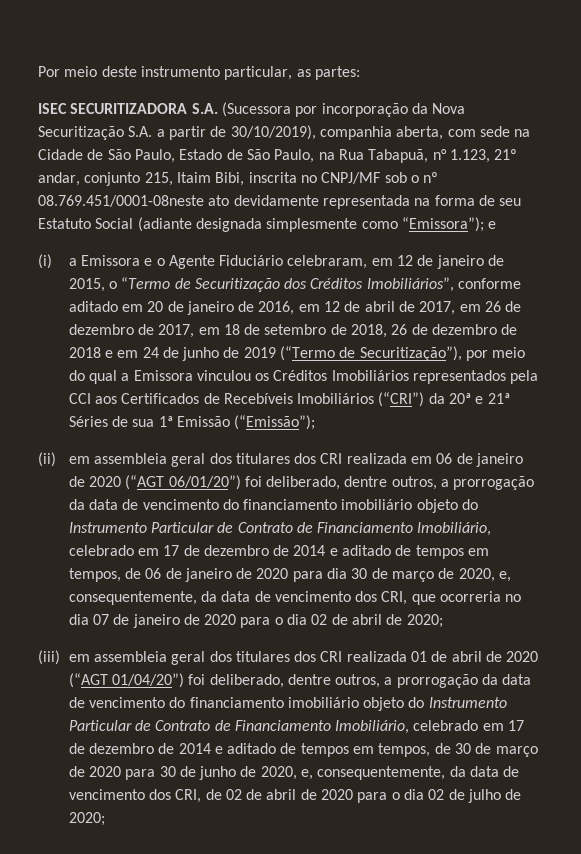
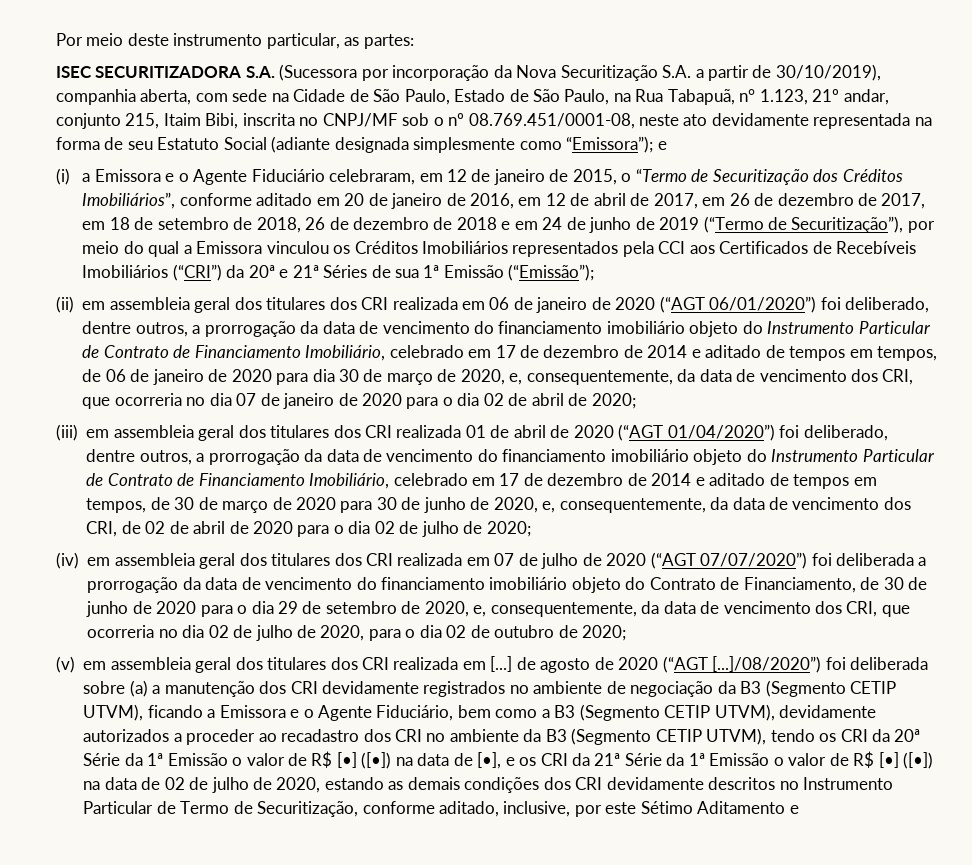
[38,195,204,207] 08.769.451/0001-08neste -> [468,113,680,129] 08.769.451/0001-08, neste
[168,475,241,490] 06/01/20”) -> [709,296,817,313] 06/01/2020”)
[111,673,184,688] 01/04/20”) -> [667,424,775,441] 01/04/2020”)
(105, 819) none -> [56,552,927,569] [87,577,928,593] [86,601,910,617] [87,625,627,641] [56,656,928,673] [83,680,897,697] [83,704,877,721] [83,728,921,745] [83,751,933,769] [83,777,893,793] [83,801,799,817] // (iv) em assembleia geral dos titulares dos CRI realizada em 07 de julho de 2020 (“AGT 07/07/2020”) foi deliberada a prorrogação da data de vencimento do financiamento imobiliário objeto do Contrato de Financiamento, de 30 de junho de 2020 para o dia 29 de setembro de 2020, e, consequentemente, da data de vencimento dos CRI, que ocorreria no dia 02 de julho de 2020, para o dia 02 de outubro de 2020; // (v) em assembleia geral dos titulares dos CRI realizada em [...] de agosto de 2020 (“AGT [...]/08/2020”) foi deliberada sobre (a) a manutenção dos CRI devidamente registrados no ambiente de negociação da B3 (Segmento CETIP UTVM), ficando a Emissora e o Agente Fiduciário, bem como a B3 (Segmento CETIP UTVM), devidamente autorizados a proceder ao recadastro dos CRI no ambiente da B3 (Segmento CETIP UTVM), tendo os CRI da 20ª Série da 1ª Emissão o valor de R$ [•] ([•]) na data de [•], e os CRI da 21ª Série da 1ª Emissão o valor de R$ [•] ([•]) na data de 02 de julho de 2020, estando as demais condições dos CRI devidamente descritos no Instrumento Particular de Termo de Securitização, conforme aditado, inclusive, por este Sétimo Aditamento e

